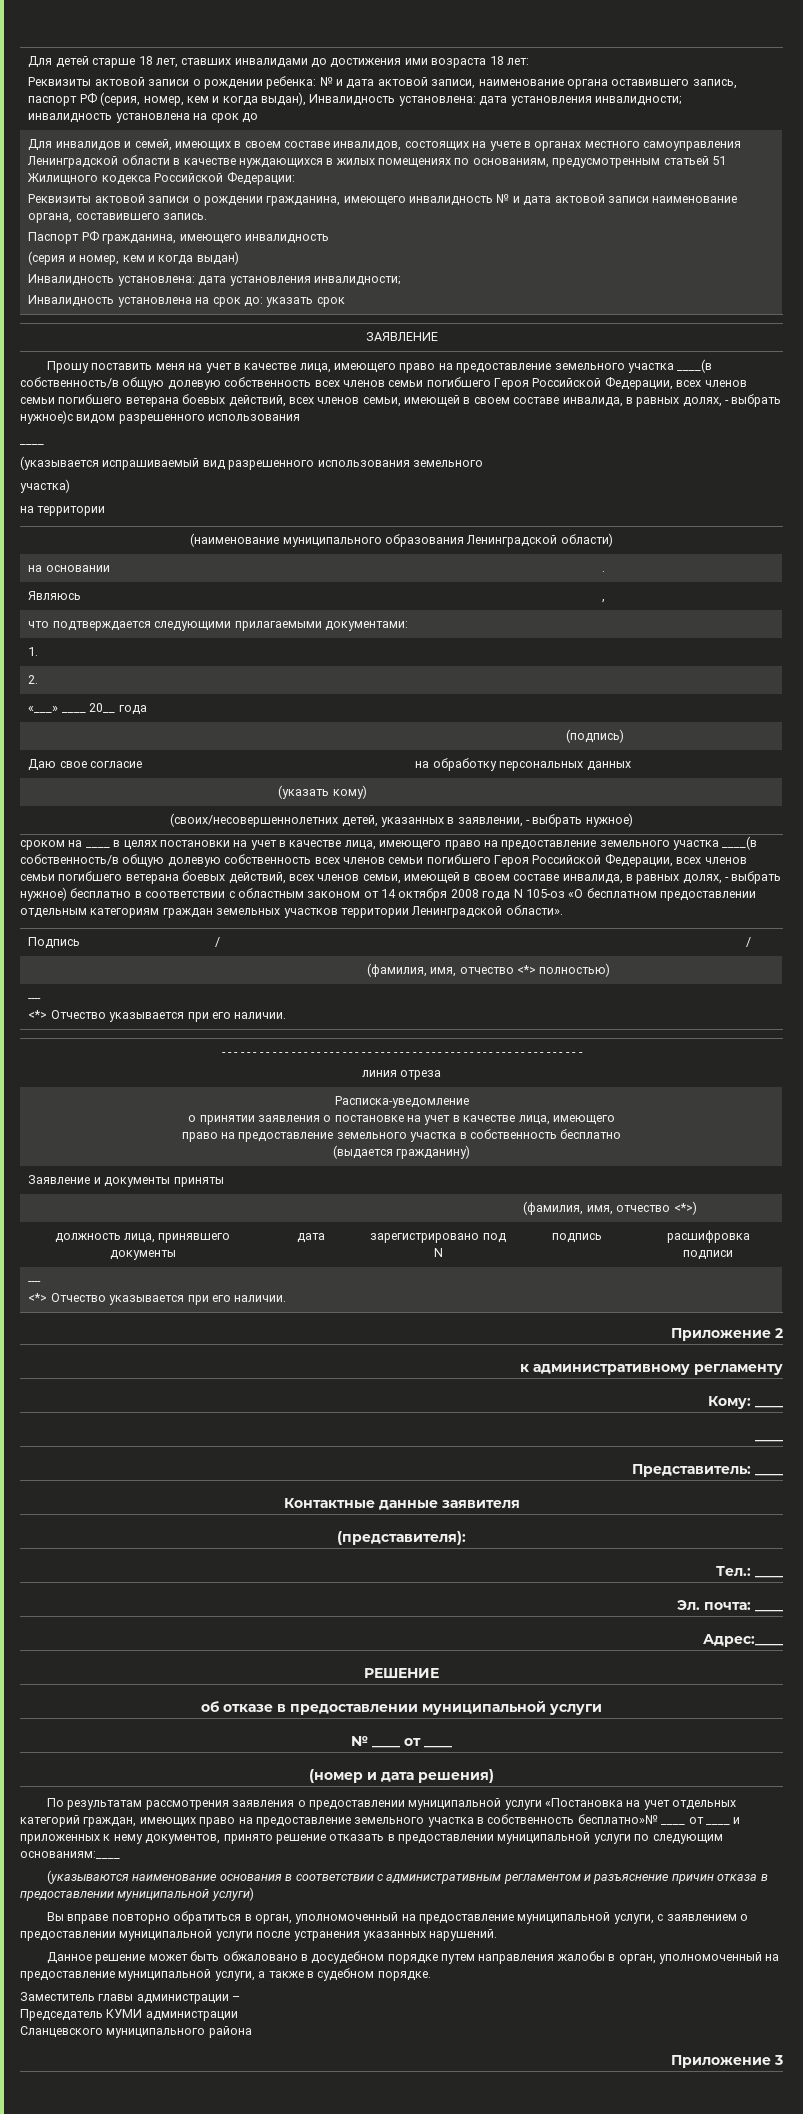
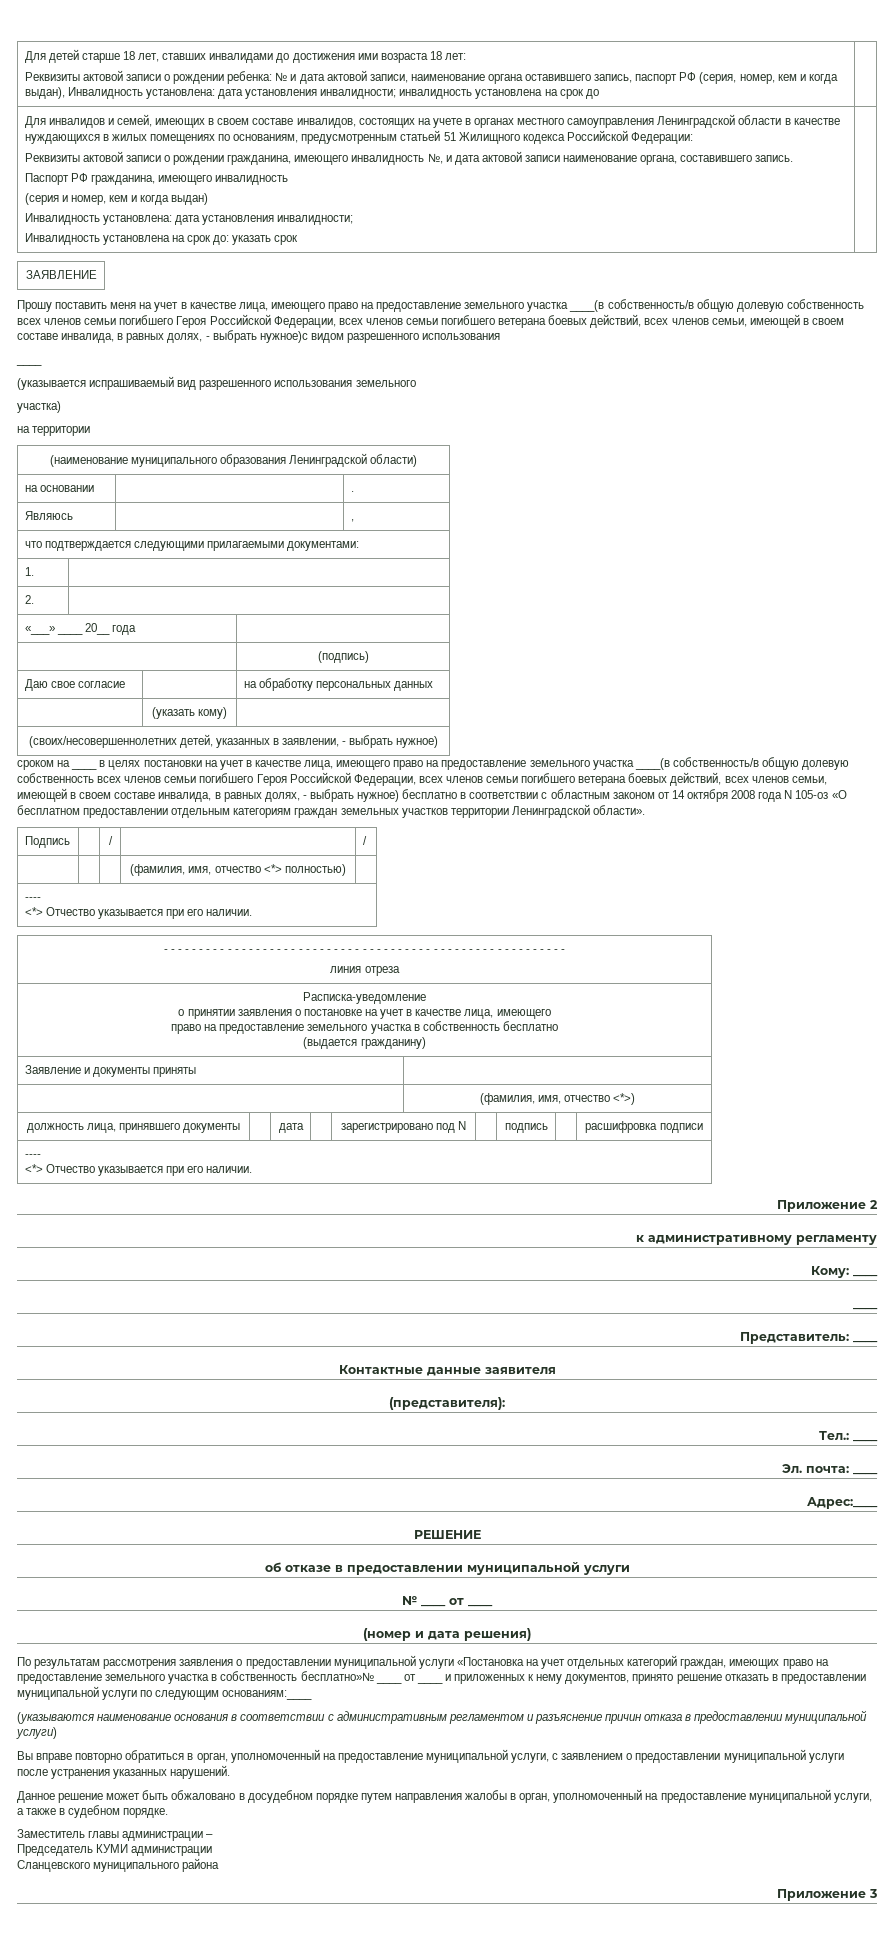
[496,194,510,203] № -> [427,153,443,164] №,

